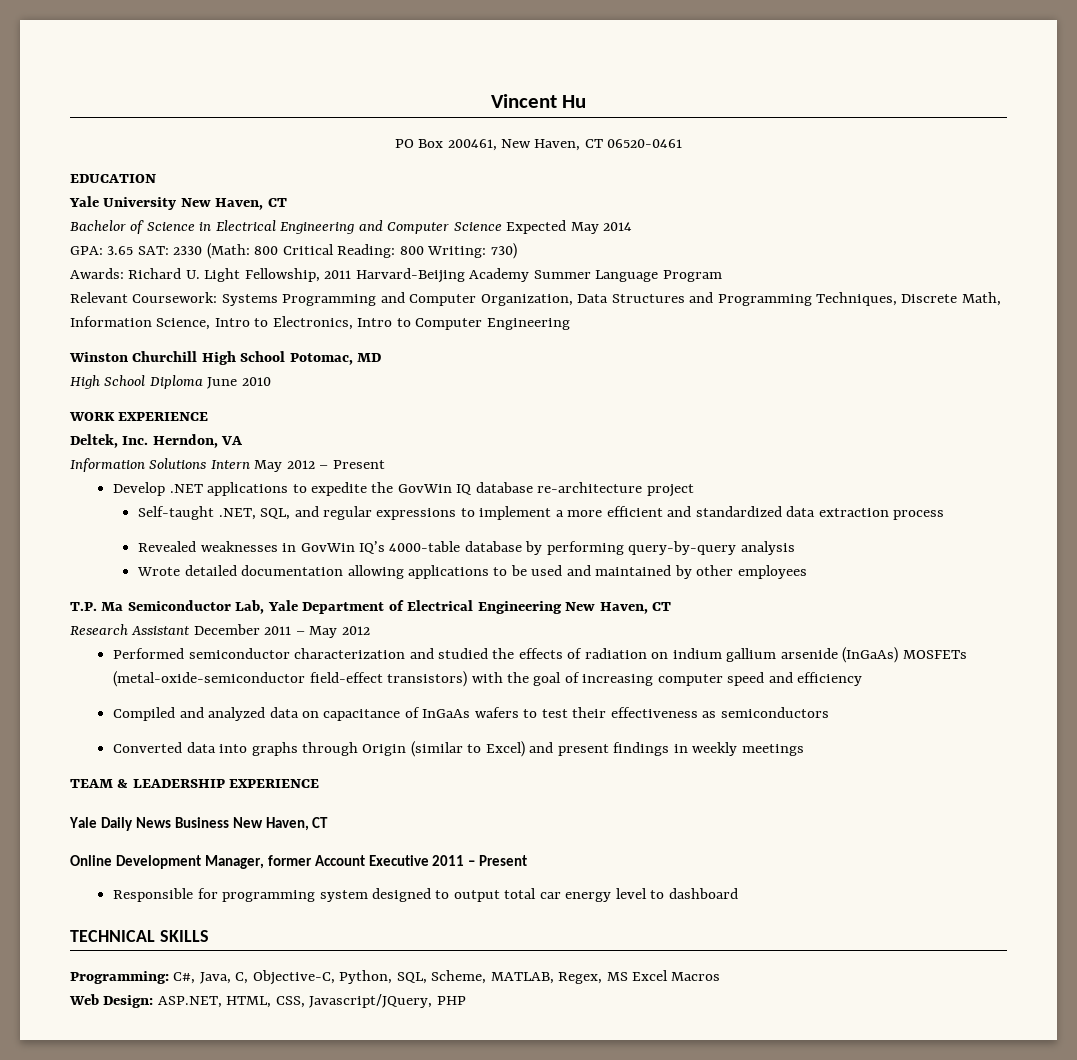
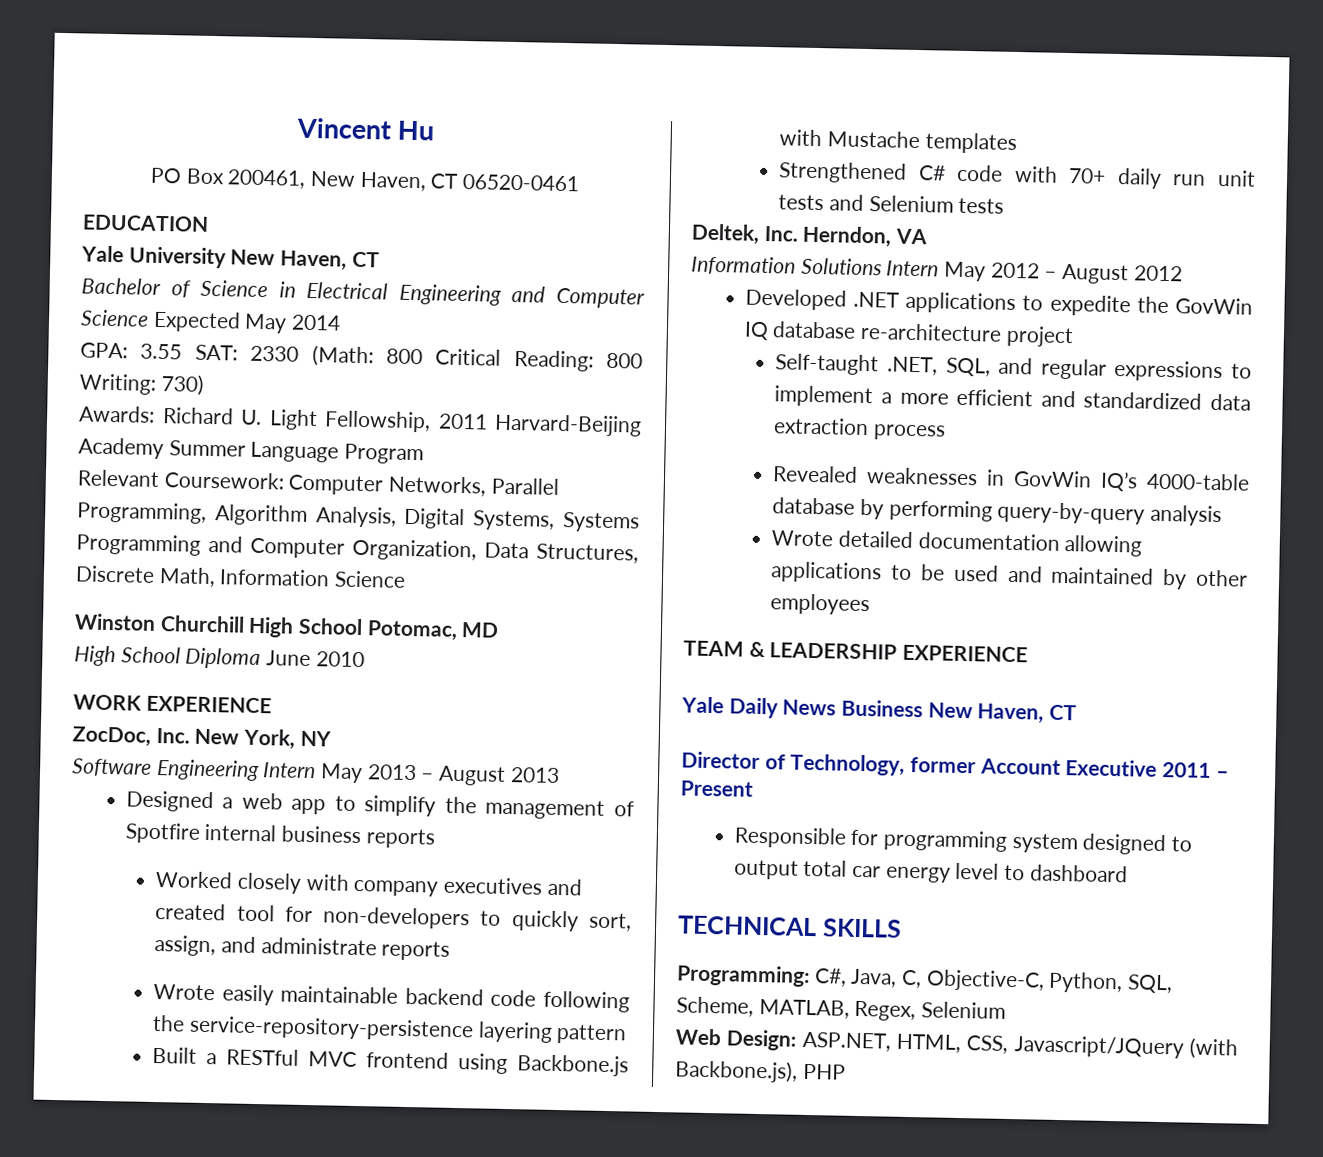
[107,246,134,255] 3.65 -> [140,343,183,360] 3.55
(218, 297) none -> [288,474,559,497] [77,501,556,531] Computer Networks, Parallel Programming, Algorithm Analysis, Digital Systems,
[611,292,1001,306] [70,316,570,330] Structures and Programming Techniques, Discrete Math, Information Science, Intro to Electronics, Intro to Computer Engineering -> [536,543,639,564] [75,565,407,588] Structures, Discrete Math, Information Science
(209, 416) none -> [72,726,331,750] [71,758,560,786] [125,790,635,820] [124,822,435,849] [155,871,582,897] [155,902,632,932] [154,934,451,961] [153,983,630,1013] [152,1014,628,1045] [152,1046,629,1077] [779,129,1017,154] [778,161,1256,189] [778,194,1005,214] // ZocDoc, Inc. New York, NY // Software Engineering Intern May 2013 – August 2013 // Designed a web app to simplify the management of Spotfire internal business reports // Worked closely with company executives and created tool for non-developers to quickly sort, assign, and administrate reports // Wrote easily maintainable backend code following the service-repository-persistence layering pattern // Built a RESTful MVC frontend using Backbone.js with Mustache templates // Strengthened C# code with 70+ daily run unit tests and Selenium tests
[332,460,385,469] [113,482,166,496] Present // Develop -> [1061,263,1183,285] [744,288,847,311] August 2012 // Developed
[70,600,672,614] [70,624,370,638] [113,647,967,663] [113,671,863,687] [113,707,829,721] [113,741,804,757] // T.P. Ma Semiconductor Lab, Yale Department of Electrical Engineering New Haven, CT // Research Assistant December 2011 – May 2012 // Performed semiconductor characterization and studied the effects of radiation on indium gallium arsenide (InGaAs) MOSFETs (metal-oxide-semiconductor field-effect transistors) with the goal of increasing computer speed and efficiency // Compiled and analyzed data on capacitance of InGaAs wafers to test their effectiveness as semiconductors // Converted data into graphs through Origin (similar to Excel) and present findings in weekly meetings -> (871, 604) none
[70,855,264,869] Online Development Manager, -> [681,751,906,776] Director of Technology,
[606,970,721,981] MS Excel Macros -> [921,1001,1007,1019] Selenium
[309,994,433,1008] Javascript/JQuery, -> [1013,1035,1238,1060] [675,1059,798,1083] Javascript/JQuery (with Backbone.js),

